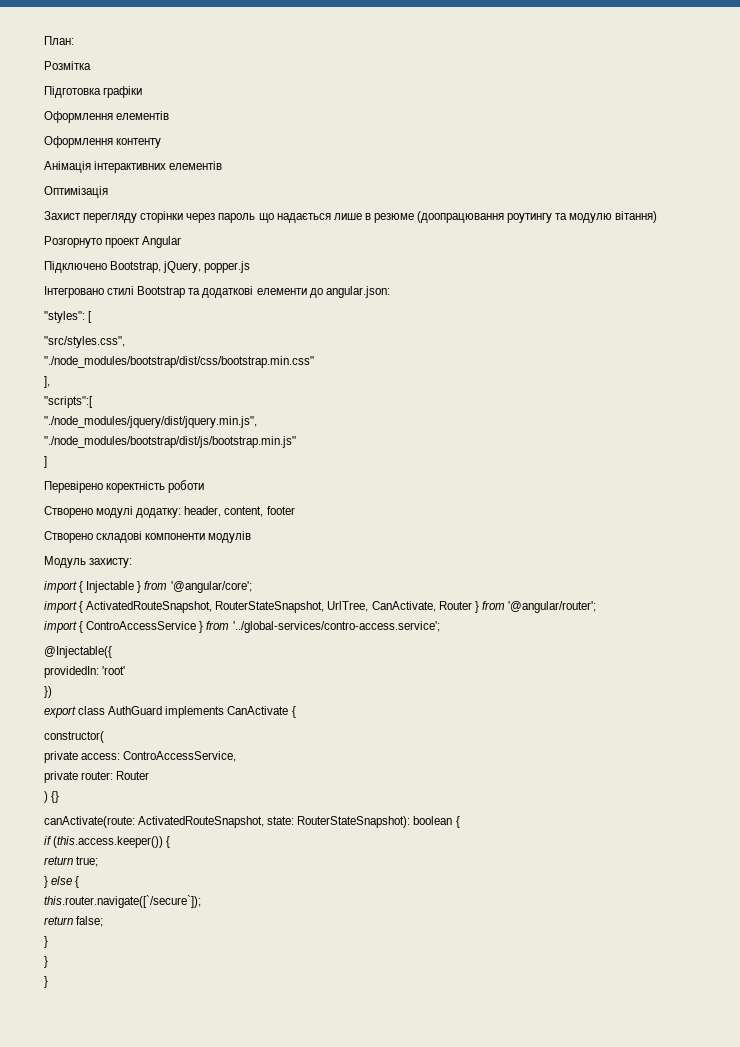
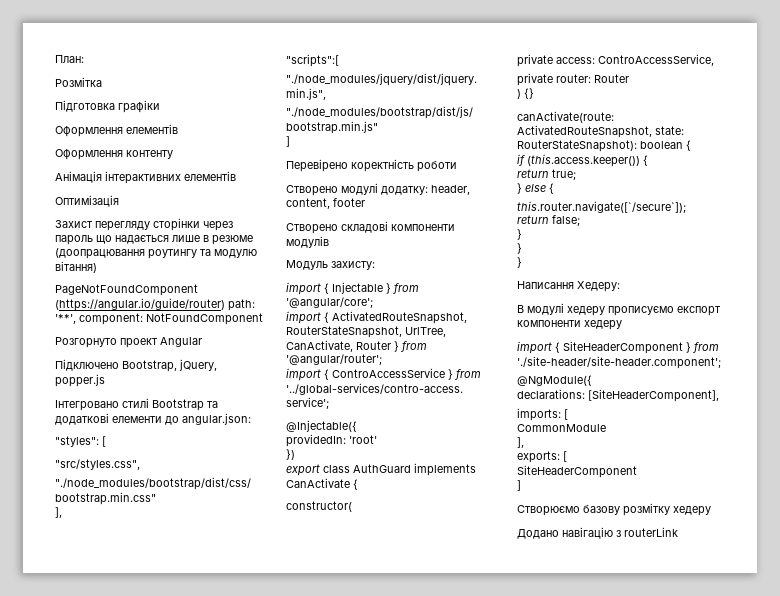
(658, 217) none -> [55,284,198,296] [55,298,255,311] [55,313,263,325] // PageNotFoundComponent (https://angular.io/guide/router) path: '**', component: NotFoundComponent
(48, 982) none -> [517,281,620,292] [517,303,721,316] [517,320,622,330] [517,341,719,354] [517,356,721,369] [517,375,592,386] [517,389,719,402] [517,408,568,421] [517,424,606,432] [517,437,524,448] [517,451,567,463] [517,465,637,478] [517,480,521,491] [517,503,711,516] [517,527,678,539] // Написання Хедеру: // В модулі хедеру прописуємо експорт компоненти хедеру // import { SiteHeaderComponent } from './site-header/site-header.component'; // @NgModule({ // declarations: [SiteHeaderComponent], // imports: [ // CommonModule // ], // exports: [ // SiteHeaderComponent // ] // Створюємо базову розмітку хедеру // Додано навігацію з routerLink

